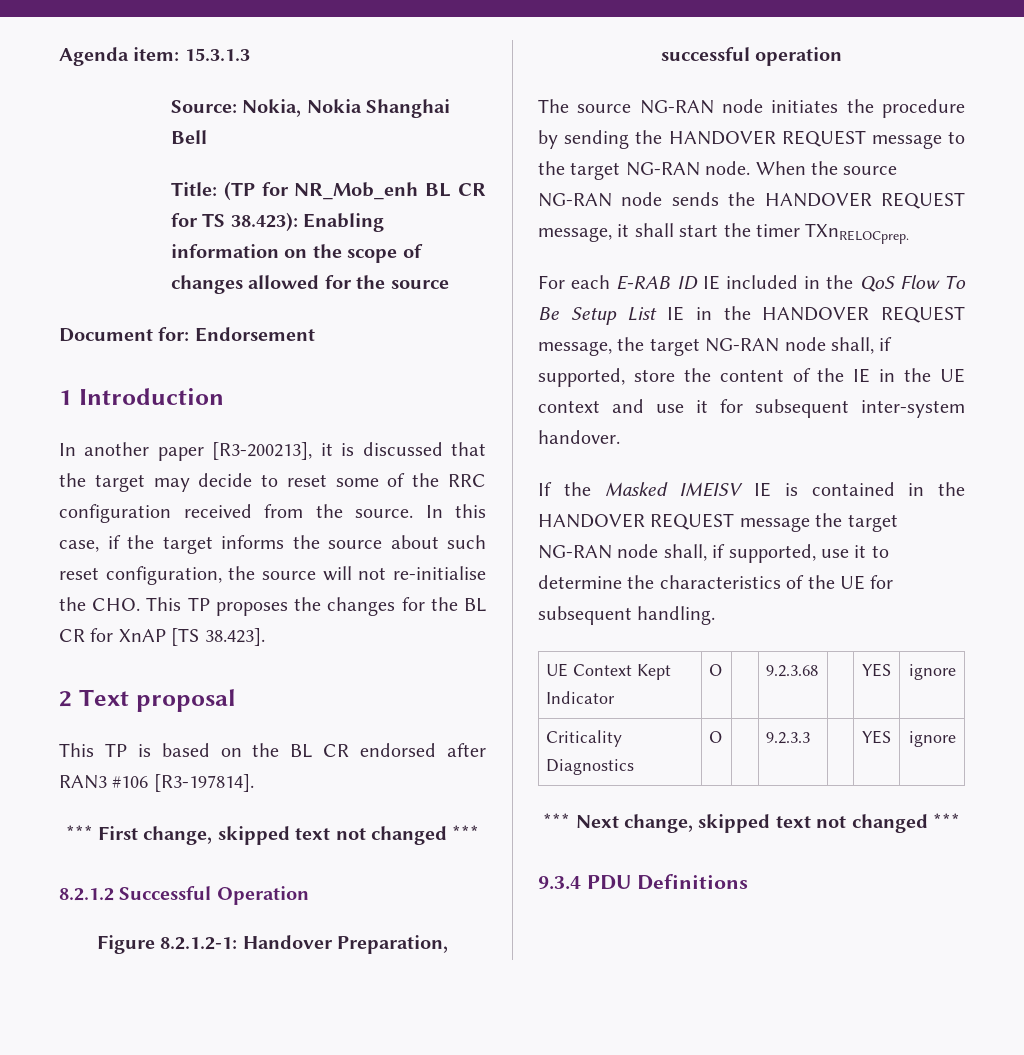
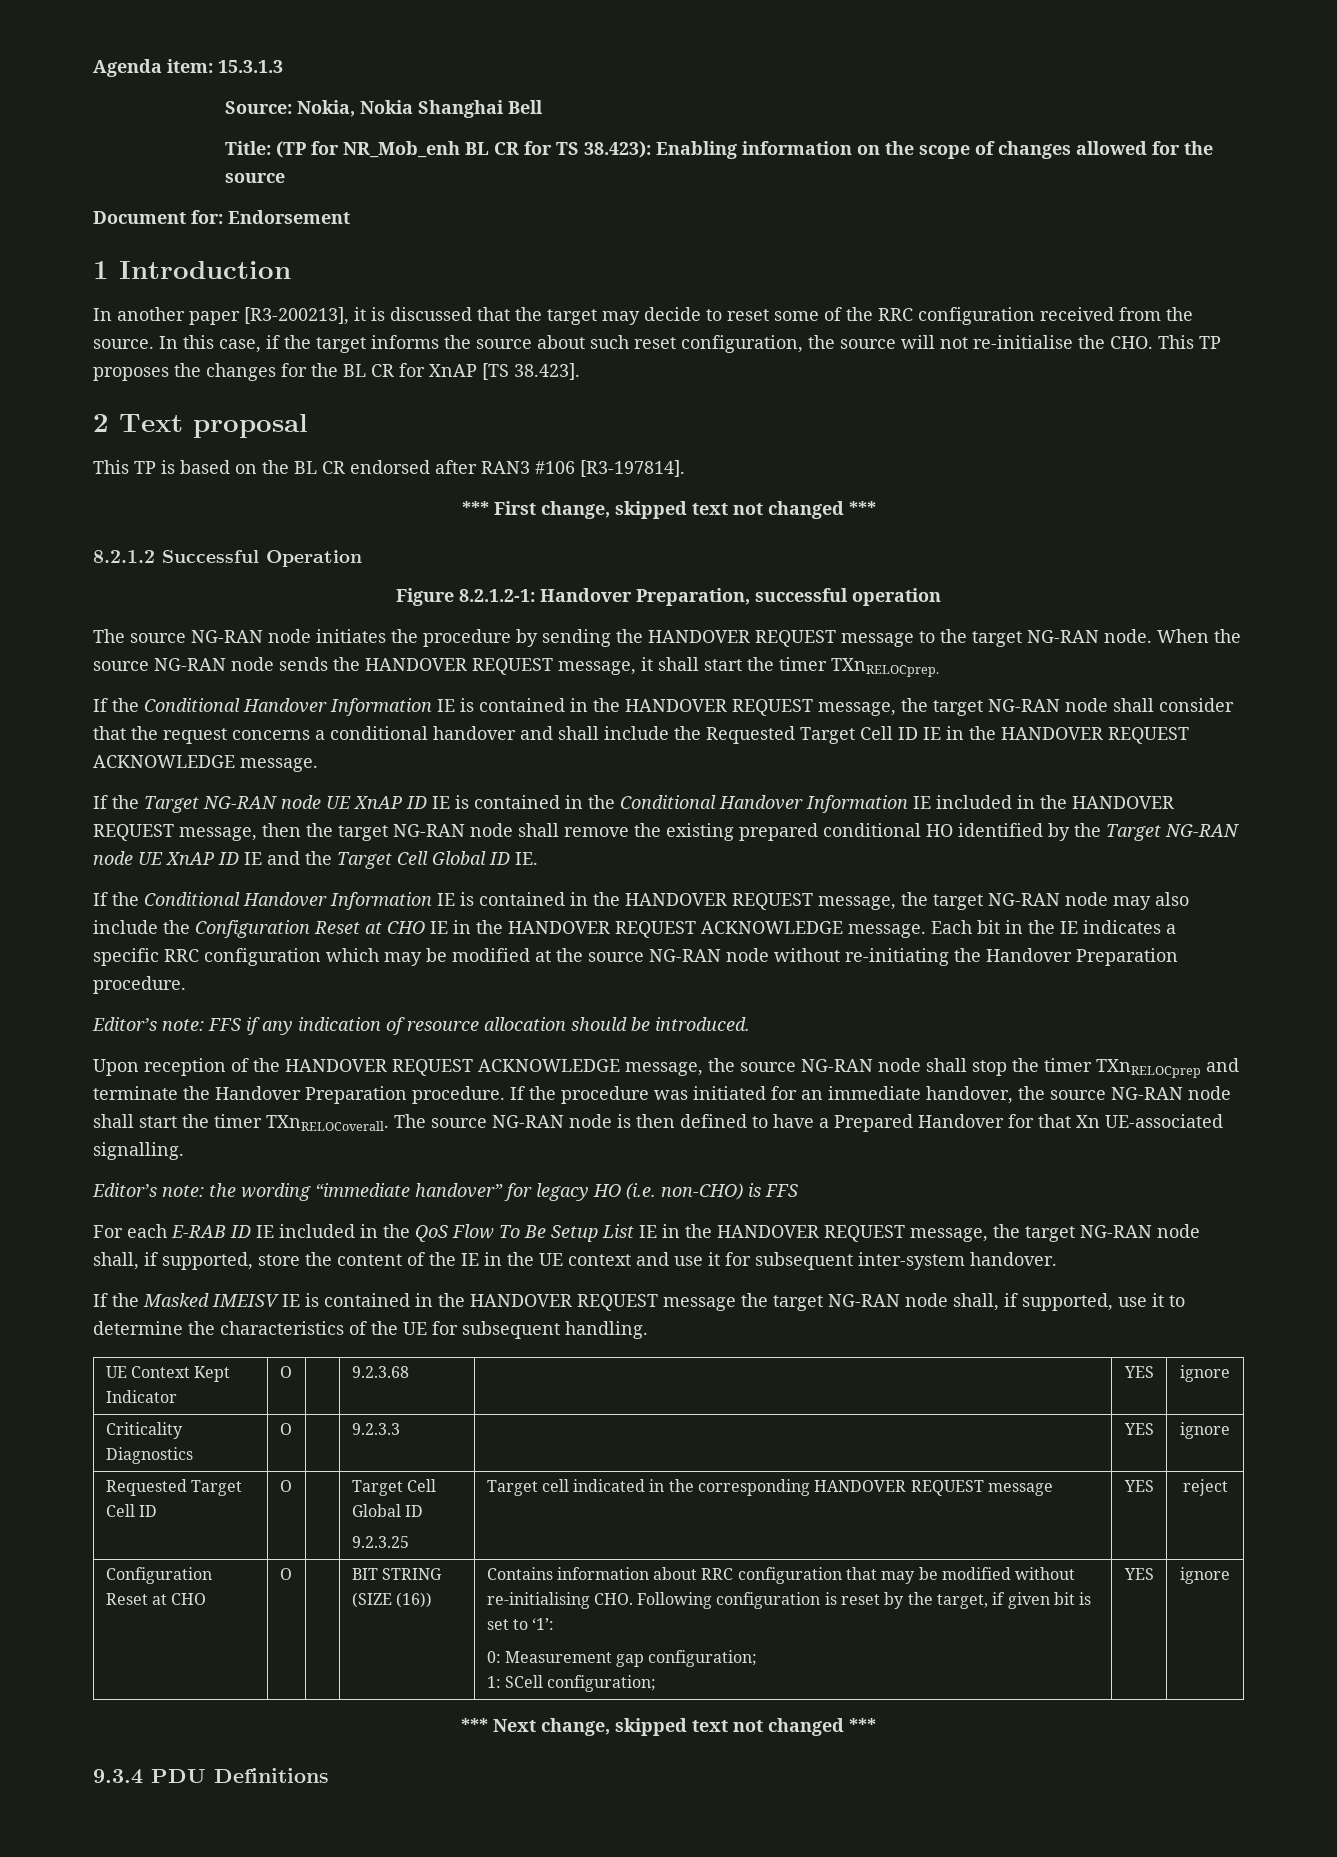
(910, 233) none -> [93,698,1234,716] [93,726,1189,744] [93,755,318,772] [93,795,1174,813] [93,823,1239,841] [93,851,538,869] [93,892,1189,910] [93,920,1176,938] [93,948,1178,966] [93,976,186,994] [92,1017,750,1035] [93,1058,1239,1078] [93,1086,1231,1104] [93,1114,1223,1132] [93,1142,184,1160] [92,1183,798,1201] // If the Conditional Handover Information IE is contained in the HANDOVER REQUEST message, the target NG-RAN node shall consider that the request concerns a conditional handover and shall include the Requested Target Cell ID IE in the HANDOVER REQUEST ACKNOWLEDGE message. // If the Target NG-RAN node UE XnAP ID IE is contained in the Conditional Handover Information IE included in the HANDOVER REQUEST message, then the target NG-RAN node shall remove the existing prepared conditional HO identified by the Target NG-RAN node UE XnAP ID IE and the Target Cell Global ID IE. // If the Conditional Handover Information IE is contained in the HANDOVER REQUEST message, the target NG-RAN node may also include the Configuration Reset at CHO IE in the HANDOVER REQUEST ACKNOWLEDGE message. Each bit in the IE indicates a specific RRC configuration which may be modified at the source NG-RAN node without re-initiating the Handover Preparation procedure. // Editor’s note: FFS if any indication of resource allocation should be introduced. // Upon reception of the HANDOVER REQUEST ACKNOWLEDGE message, the source NG-RAN node shall stop the timer TXnRELOCprep and terminate the Handover Preparation procedure. If the procedure was initiated for an immediate handover, the source NG-RAN node shall start the timer TXnRELOCoverall. The source NG-RAN node is then defined to have a Prepared Handover for that Xn UE-associated signalling. // Editor’s note: the wording “immediate handover” for legacy HO (i.e. non-CHO) is FFS
(956, 739) none -> [105,1479,242,1496] [105,1504,157,1517] [279,1480,292,1492] [351,1479,436,1496] [351,1504,423,1517] [351,1536,409,1548] [486,1479,1054,1496] [1123,1480,1154,1492] [1182,1479,1228,1496] [105,1567,212,1584] [105,1593,207,1605] [279,1568,292,1580] [351,1568,442,1580] [351,1592,432,1608] [486,1567,1076,1584] [486,1592,1092,1609] [486,1618,555,1630] [486,1650,758,1667] [486,1675,657,1692] [1123,1568,1154,1580] [1180,1567,1230,1584] // Requested Target Cell ID | O | | Target Cell Global ID // 9.2.3.25 | Target cell indicated in the corresponding HANDOVER REQUEST message | YES | reject // Configuration Reset at CHO | O | | BIT STRING (SIZE (16)) | Contains information about RRC configuration that may be modified without re-initialising CHO. Following configuration is reset by the target, if given bit is set to ‘1’: // 0: Measurement gap configuration; // 1: SCell configuration; | YES | ignore

